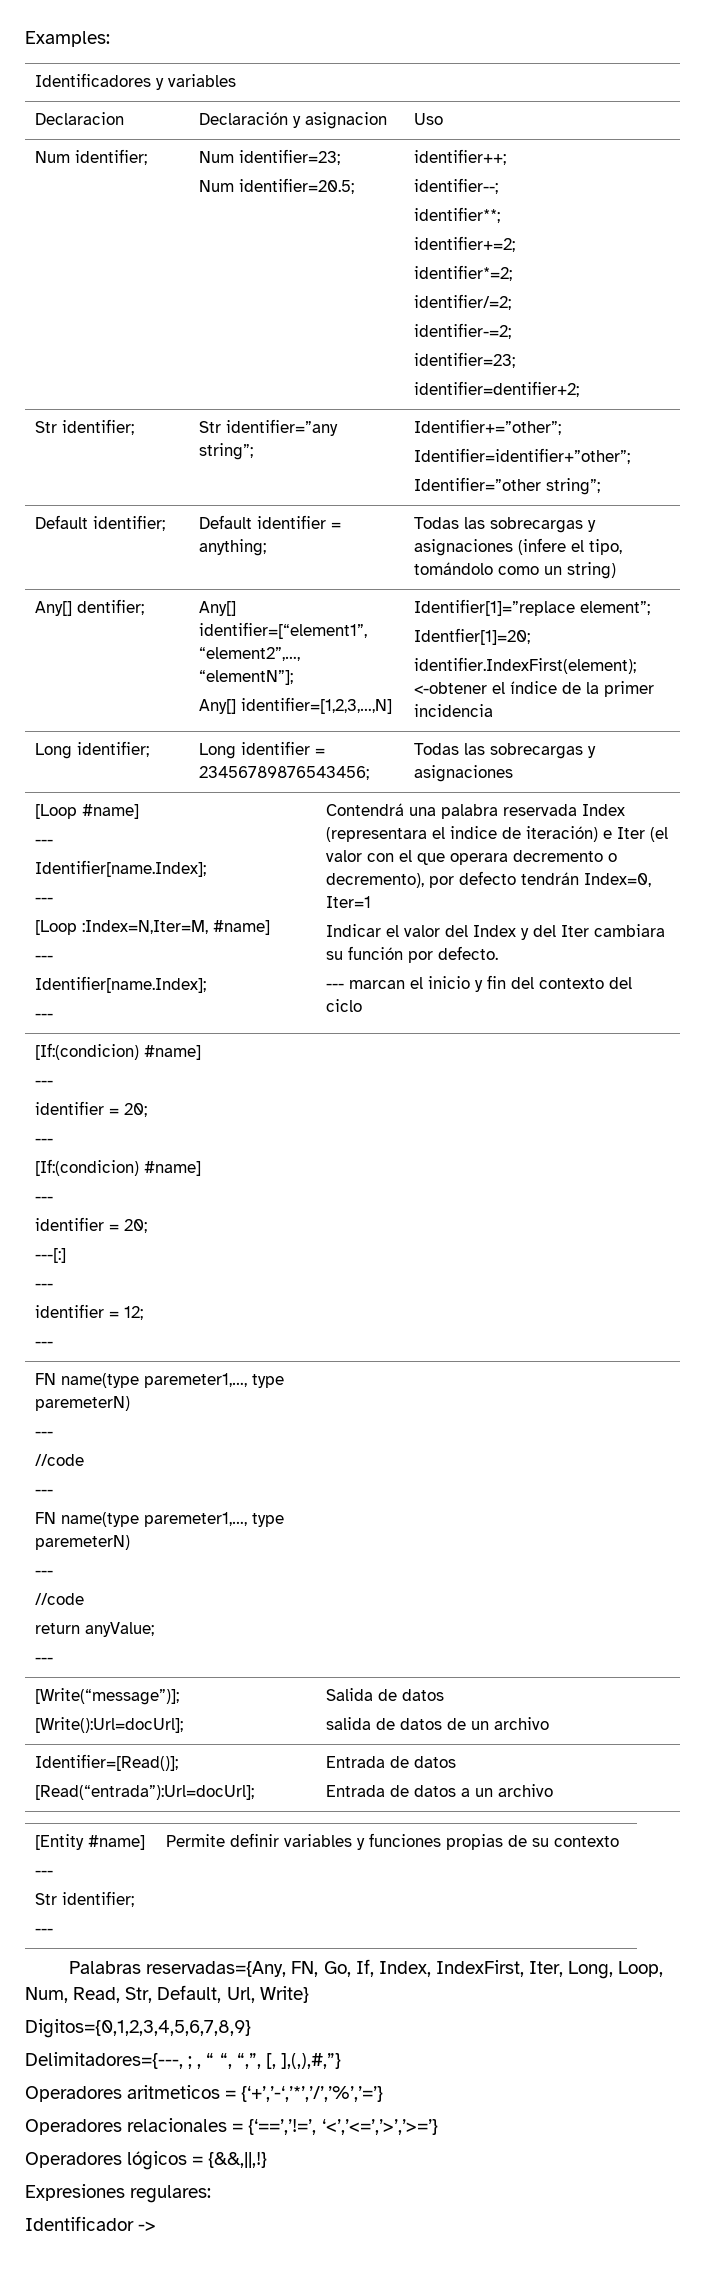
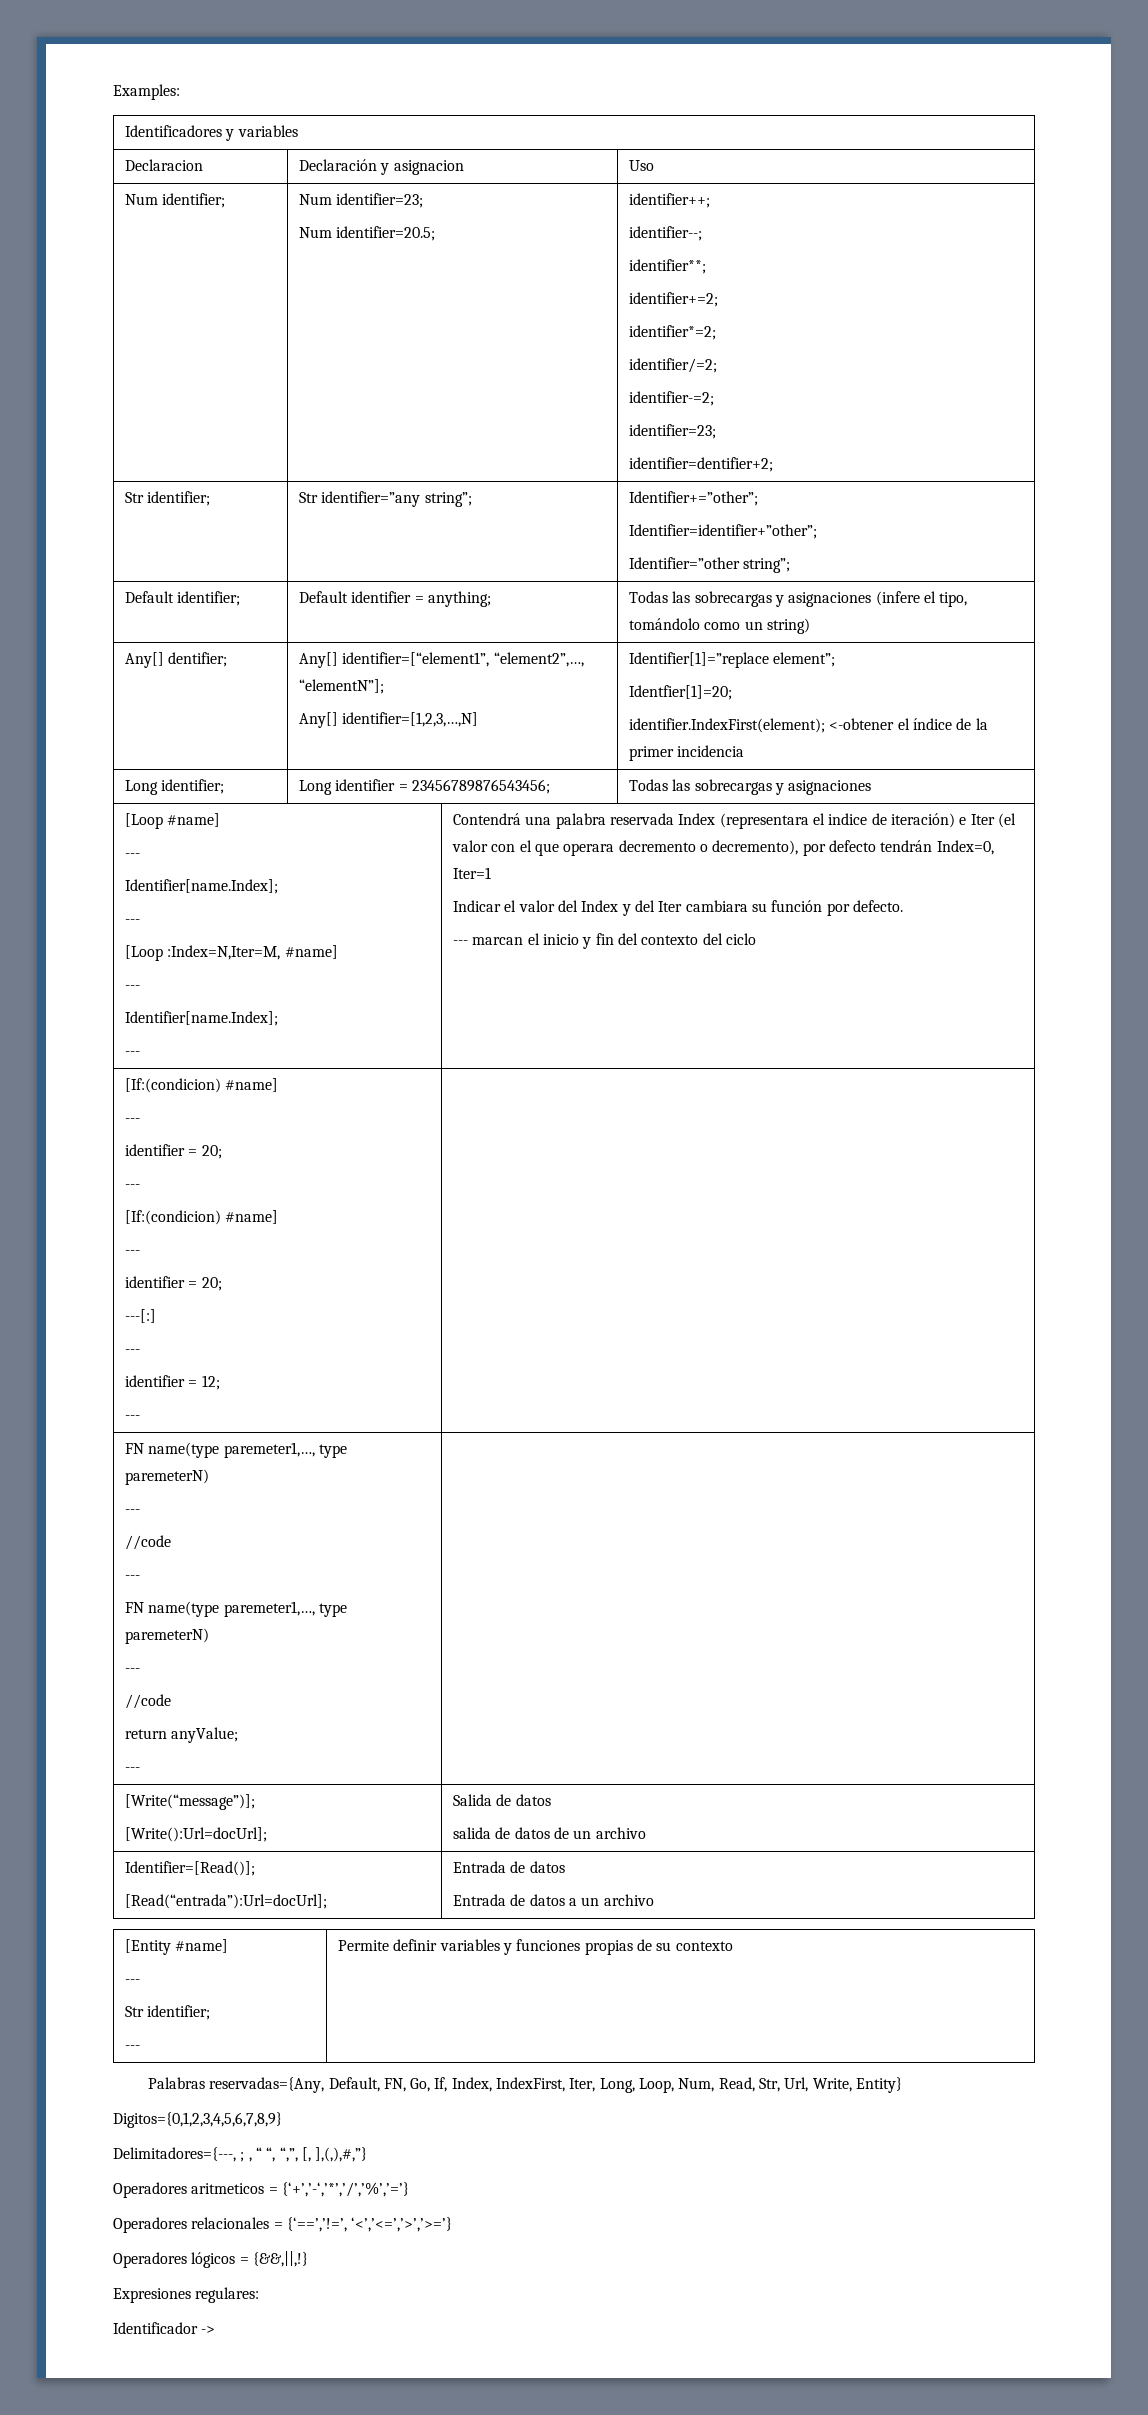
(287, 1969) none -> [328,2077,380,2092] Default,
[157,1985,309,2003] Default, Url, Write} -> [784,2077,903,2093] Url, Write, Entity}

